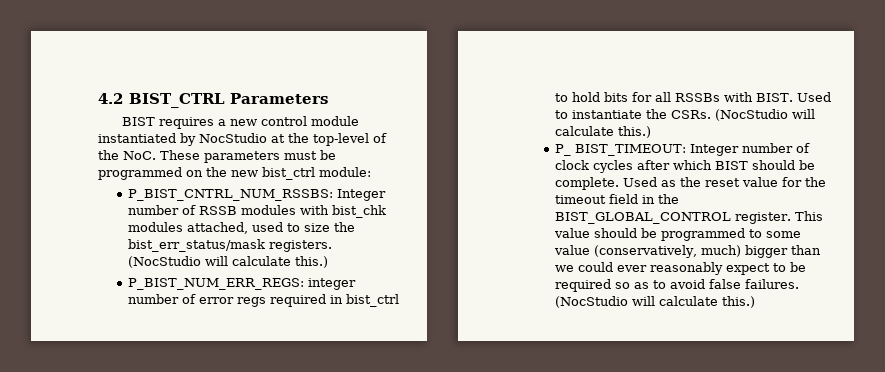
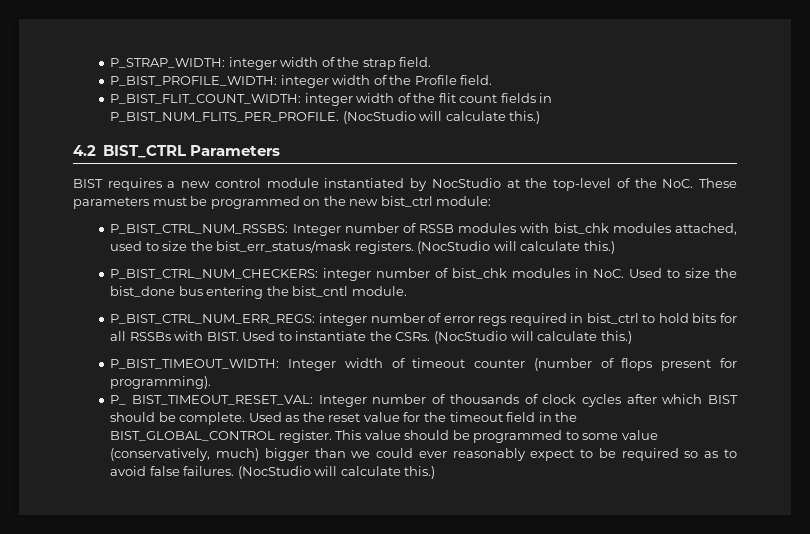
(98, 98) none -> [110,57,432,70] [110,75,493,88] [110,93,553,106] [110,111,541,124] P_STRAP_WIDTH: integer width of the strap field. // P_BIST_PROFILE_WIDTH: integer width of the Profile field. // P_BIST_FLIT_COUNT_WIDTH: integer width of the flit count fields in P_BIST_NUM_FLITS_PER_PROFILE. (NocStudio will calculate this.) //
[128,189,334,201] P_BIST_CNTRL_NUM_RSSBS: -> [110,224,289,234] P_BIST_CTRL_NUM_RSSBS:
[128,278,305,290] P_BIST_NUM_ERR_REGS: -> [110,268,738,281] [110,286,407,299] [110,314,316,324] P_BIST_CTRL_NUM_CHECKERS: integer number of bist_chk modules in NoC. Used to size the bist_done bus entering the bist_cntl module. // P_BIST_CTRL_NUM_ERR_REGS:
(652, 132) none -> [110,358,738,371] [110,376,212,389] // P_BIST_TIMEOUT_WIDTH: Integer width of timeout counter (number of flops present for programming).
[575,143,811,156] BIST_TIMEOUT: Integer number of -> [132,394,538,407] BIST_TIMEOUT_RESET_VAL: Integer number of thousands of

